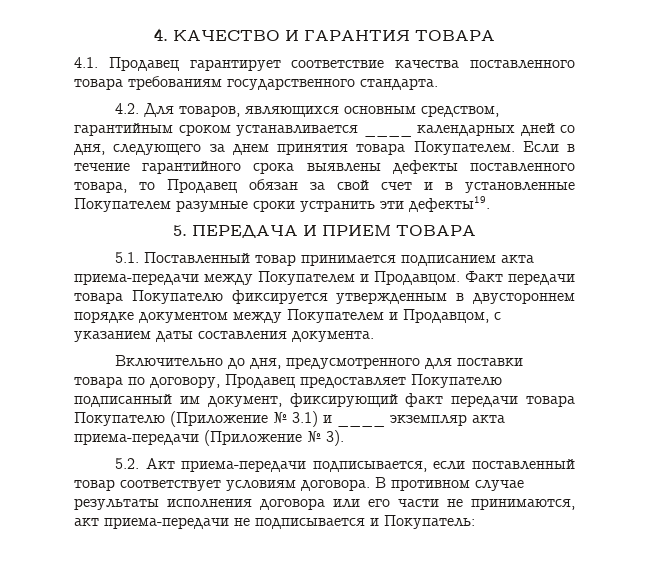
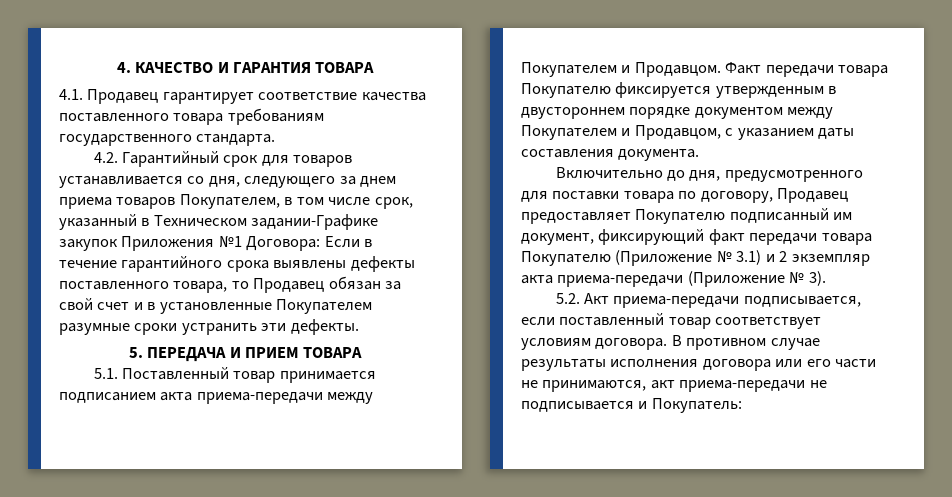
[144,103,500,117] [74,123,555,137] Для товаров, являющихся основным средством, гарантийным сроком устанавливается ____ календарных дней -> [122,151,353,167] [59,176,183,188] Гарантийный срок для товаров устанавливается
[277,141,515,155] принятия товара Покупателем. -> [59,194,413,209] [59,214,379,230] [59,236,321,251] приема товаров Покупателем, в том числе срок, указанный в Техническом задании-Графике закупок Приложения №1 Договора:
[409,196,490,212] дефекты19. -> [290,319,359,335] дефекты.
[337,423,385,427] ____ -> [779,251,788,262] 2

